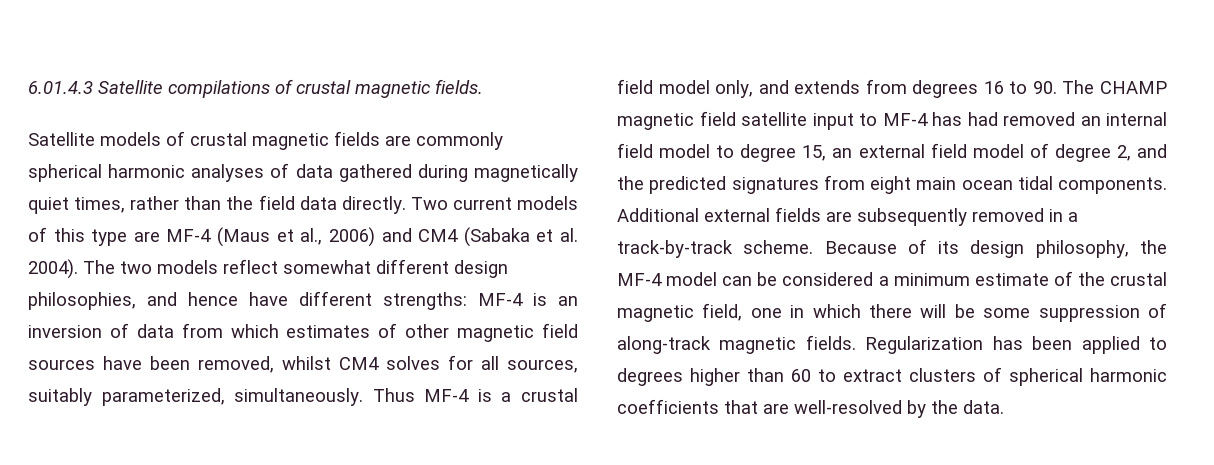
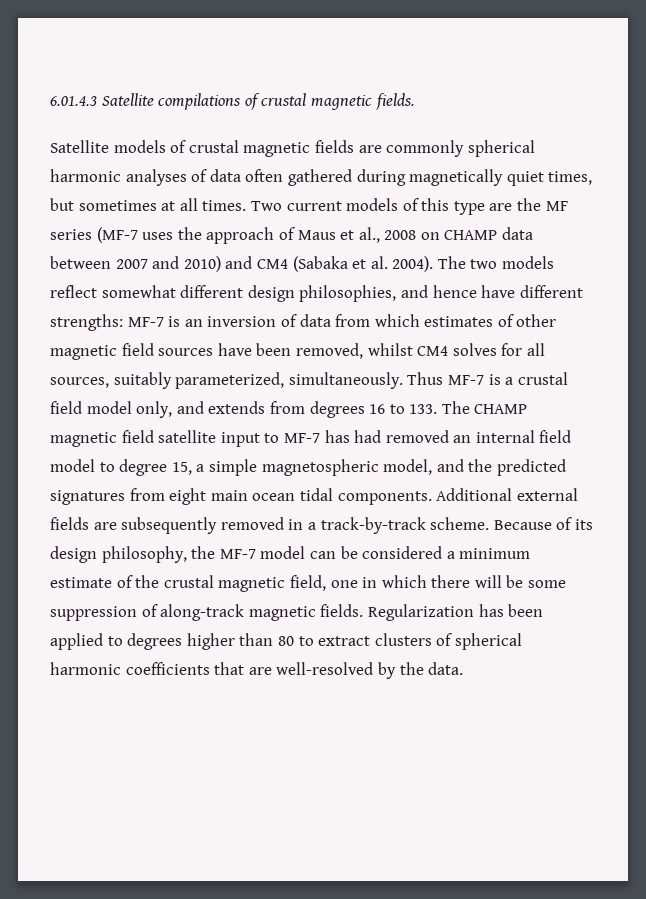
(333, 171) none -> [245,169,284,182] often
[130,195,406,214] rather than the field data directly. -> [50,198,247,211] but sometimes at all times.
[166,227,375,247] MF-4 (Maus et al., 2006) -> [517,198,568,211] [50,227,534,244] [50,256,221,272] the MF series (MF-7 uses the approach of Maus et al., 2008 on CHAMP data between 2007 and 2010)
[478,293,523,306] MF-4 -> [127,317,164,327] MF-7
[424,389,470,402] MF-4 -> [447,375,484,385] MF-7
[1032,81,1057,94] 90. -> [409,404,438,414] 133.
[882,113,928,126] MF-4 -> [283,433,320,443] MF-7
[832,143,1131,162] an external field model of degree 2, -> [196,459,433,476] a simple magnetospheric model,
[617,273,662,286] MF-4 -> [219,549,256,559] MF-7
[791,369,811,382] 60 -> [277,636,294,646] 80

